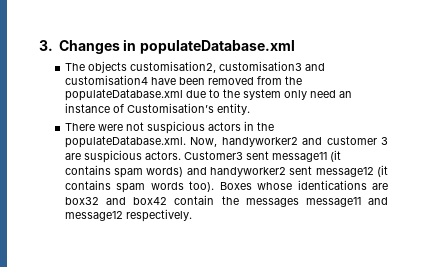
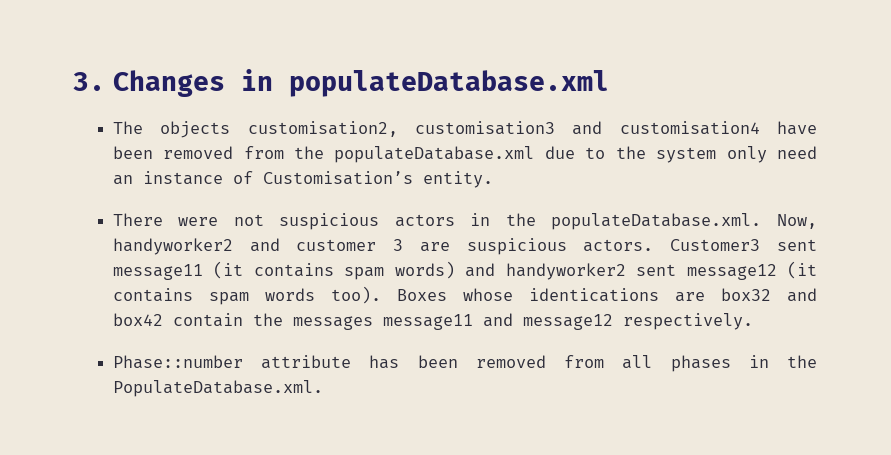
(192, 215) none -> [112,355,817,372] [112,380,323,397] // Phase::number attribute has been removed from all phases in the PopulateDatabase.xml.

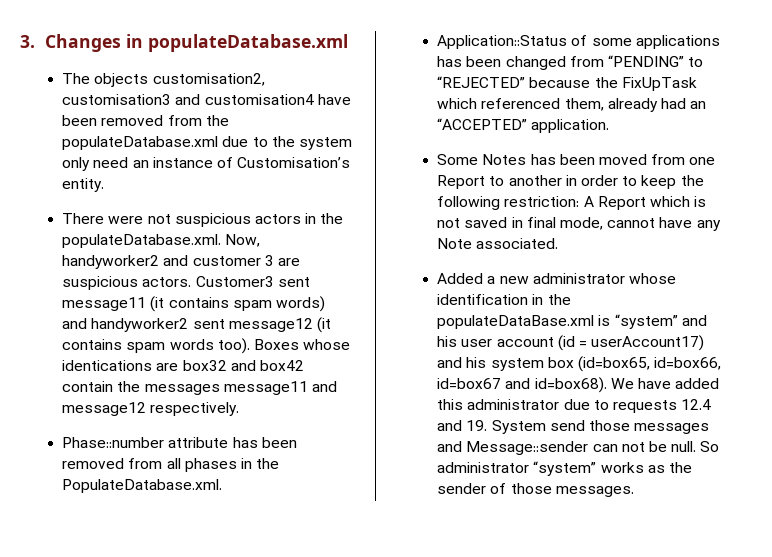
(323, 388) none -> [437,35,720,49] [437,55,704,70] [437,76,697,91] [437,98,707,112] [437,118,610,133] [437,154,716,165] [437,175,704,189] [437,196,707,210] [437,217,721,231] [437,238,559,249] [437,273,676,284] [437,294,571,305] [437,314,707,329] [437,335,705,351] [437,356,722,372] [437,377,720,393] [437,399,712,413] [437,420,710,434] [437,441,720,455] [437,461,692,476] [437,483,634,497] // Application::Status of some applications has been changed from “PENDING” to “REJECTED” because the FixUpTask which referenced them, already had an “ACCEPTED” application. // Some Notes has been moved from one Report to another in order to keep the following restriction: A Report which is not saved in final mode, cannot have any Note associated. // Added a new administrator whose identification in the populateDataBase.xml is “system” and his user account (id = userAccount17) and his system box (id=box65, id=box66, id=box67 and id=box68). We have added this administrator due to requests 12.4 and 19. System send those messages and Message::sender can not be null. So administrator “system” works as the sender of those messages.

